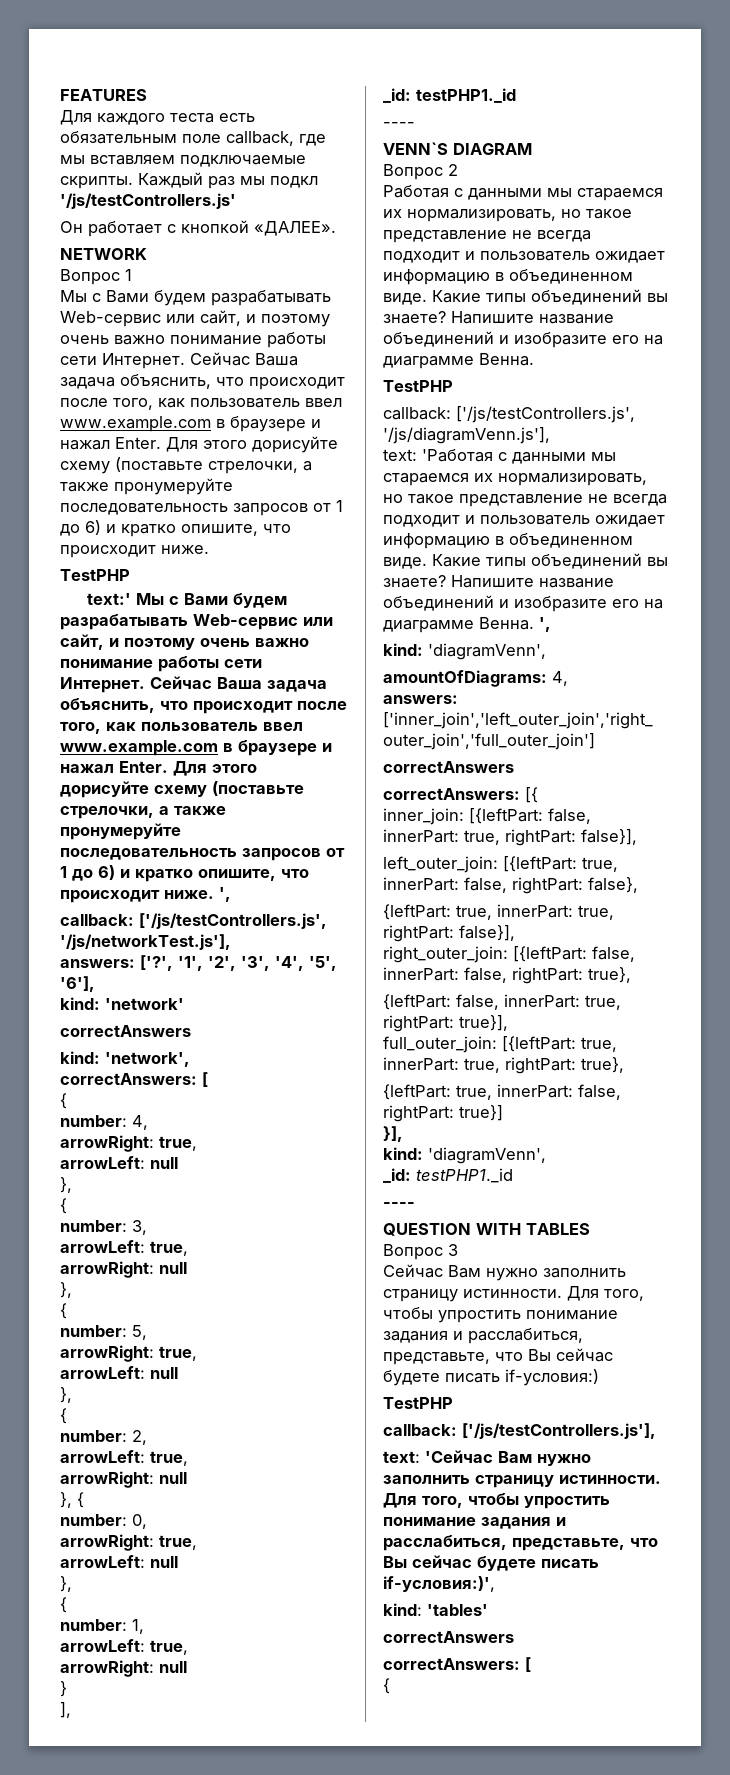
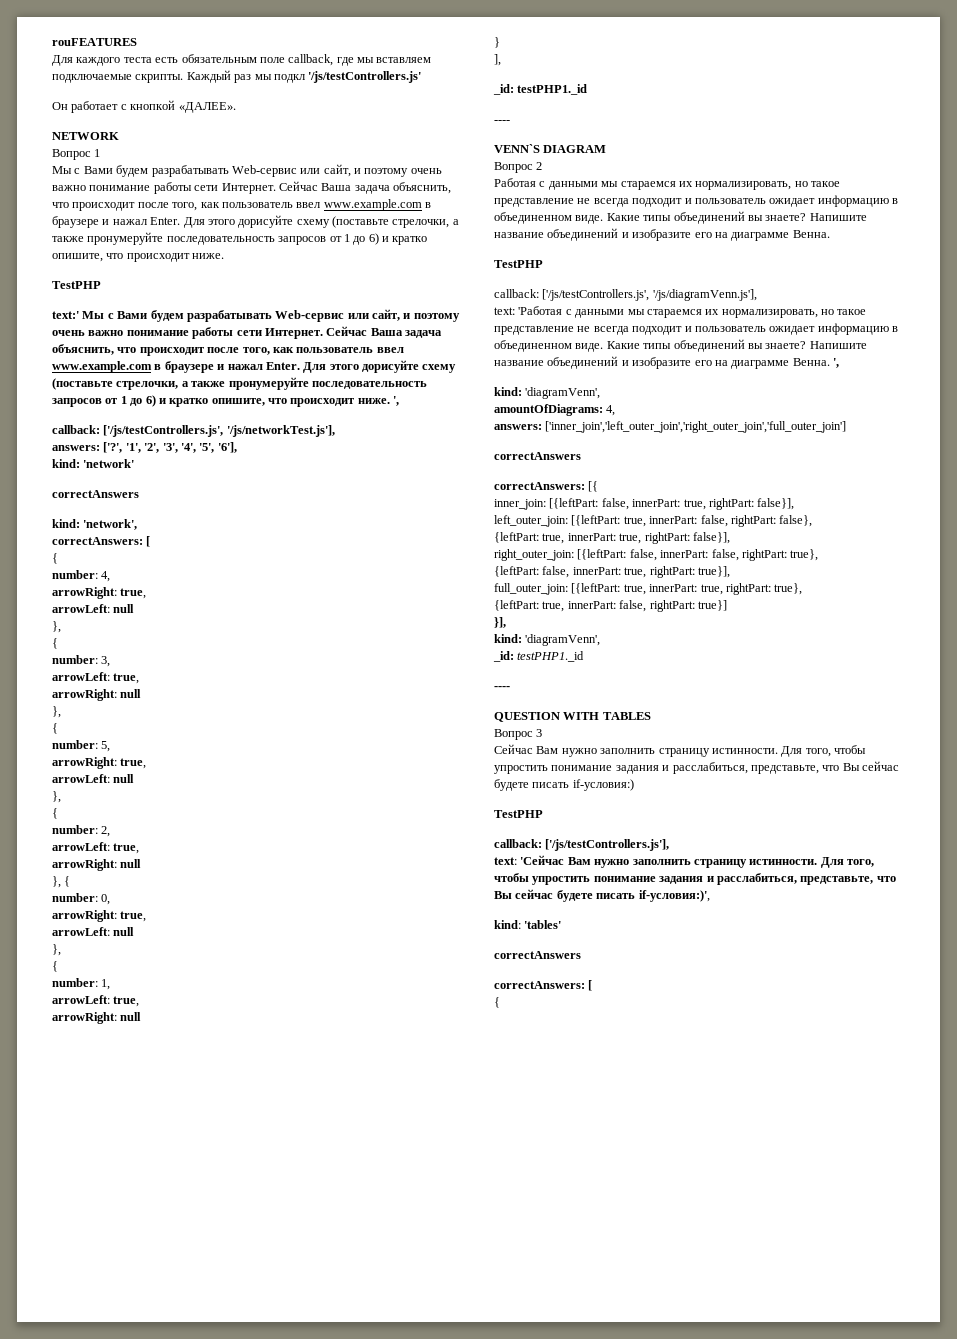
[60,89,147,101] FEATURES -> [52,38,137,46] rouFEATURES

